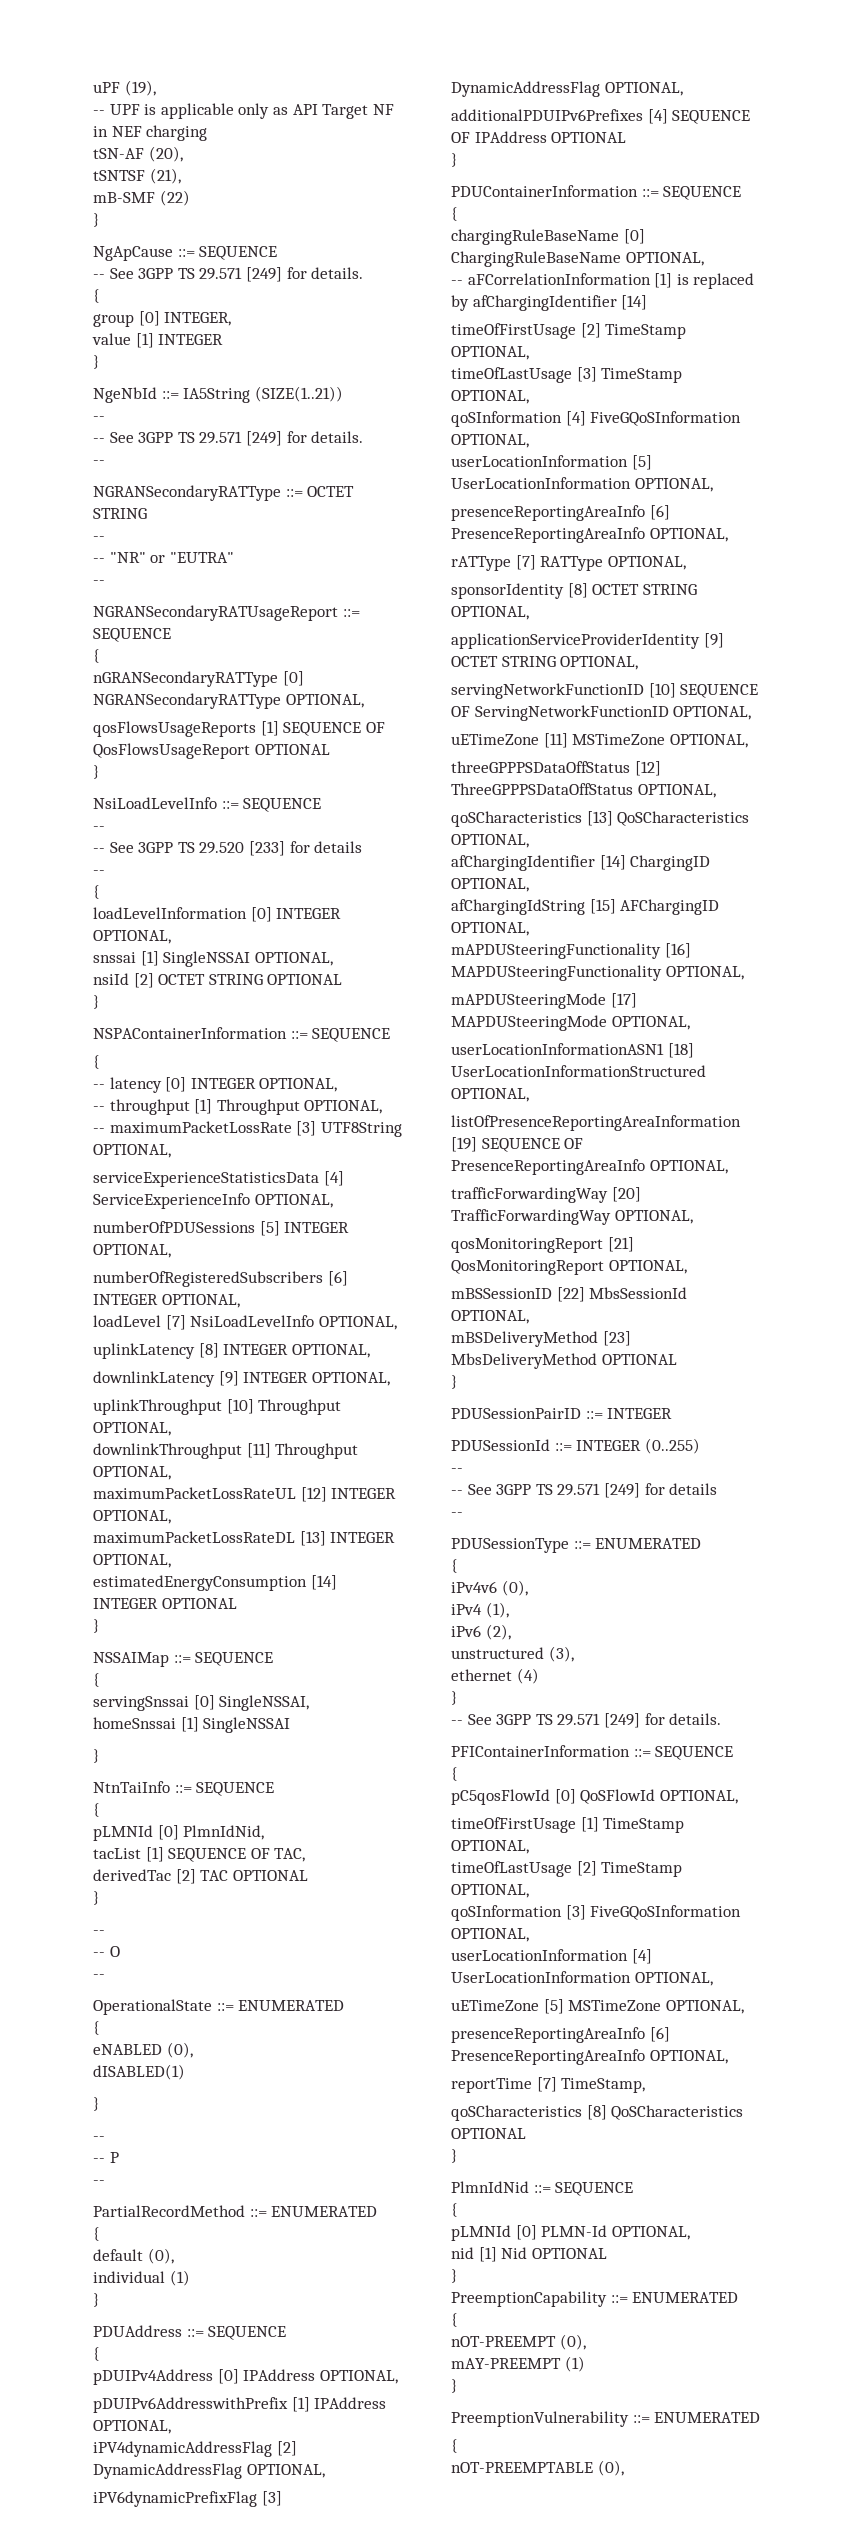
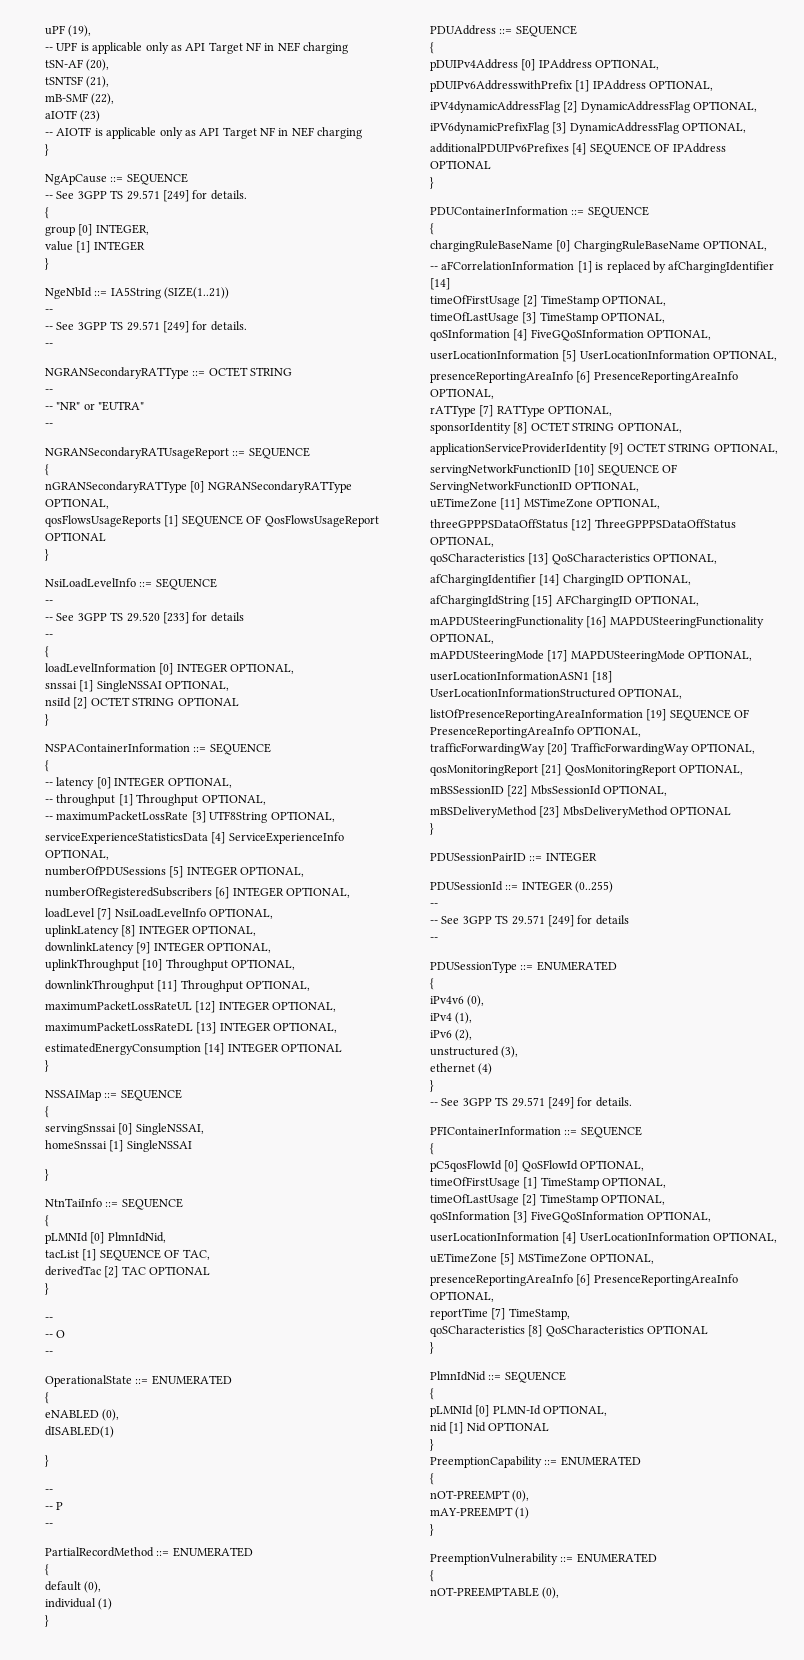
[159,190,190,206] (22) -> [91,93,115,105] [45,110,101,122] [45,127,363,139] (22), // aIOTF (23) // -- AIOTF is applicable only as API Target NF in NEF charging

